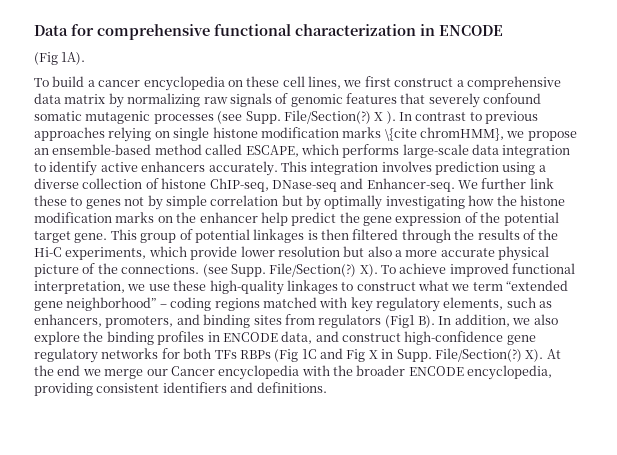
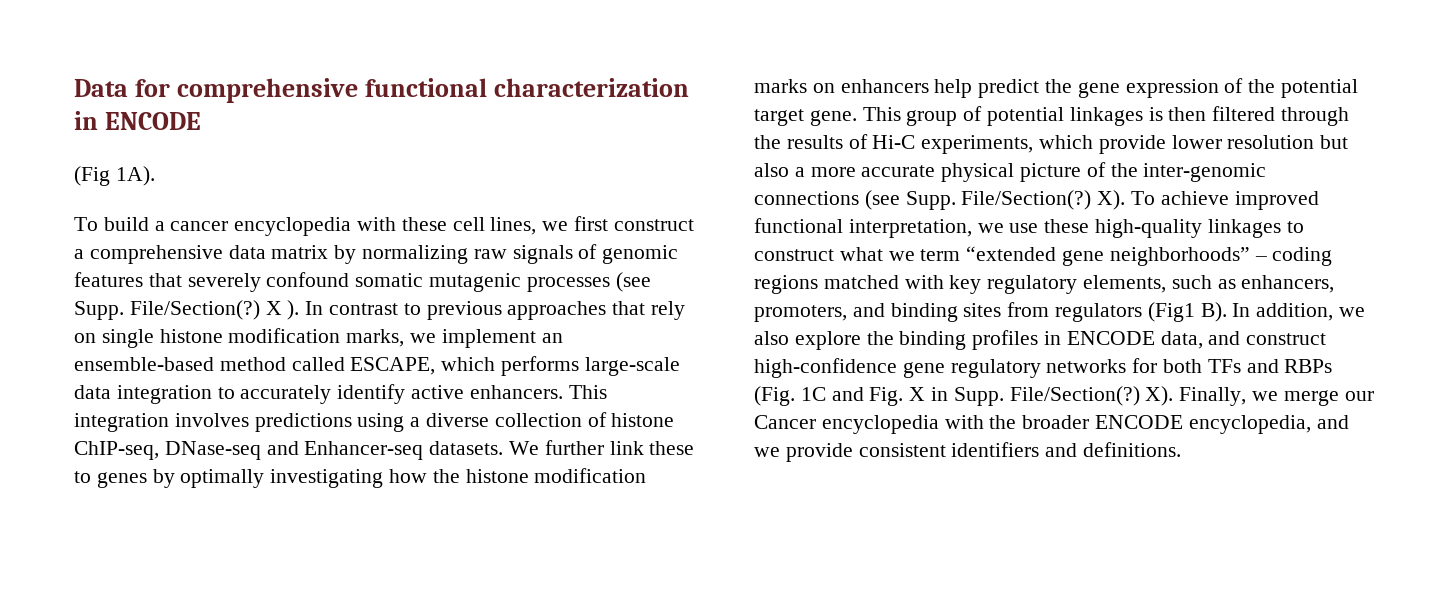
[227,80,243,87] on -> [357,217,397,231] with
[108,127,152,142] relying -> [612,301,686,320] that rely
[342,127,577,141] marks \{cite chromHMM}, we propose -> [346,329,536,348] marks, we implement
(46, 167) none -> [240,385,332,404] accurately
[141,161,278,176] enhancers accurately. -> [469,385,563,399] enhancers.
[435,161,499,175] prediction -> [254,413,352,432] predictions
[366,178,455,192] Enhancer-seq. -> [304,441,504,460] Enhancer-seq datasets.
[124,195,303,210] not by simple correlation but -> (147, 480) none
[176,212,258,223] the enhancer -> [840,79,929,93] enhancers
[538,229,559,240] the -> (868, 141) none
[121,264,200,274] connections. -> [1143,163,1267,182] [754,191,859,205] inter-genomic connections
[66,297,157,311] neighborhood” -> [1109,247,1250,266] neighborhoods”
[239,349,299,362] RBPs (Fig -> [1246,359,1333,373] [754,386,795,406] and RBPs (Fig.
[346,349,366,362] Fig -> [869,387,904,406] Fig.
[546,349,561,359] [34,365,81,376] At the end -> [1179,387,1247,406] Finally,
[34,382,93,396] providing -> [1316,415,1349,429] [754,443,853,462] and we provide

